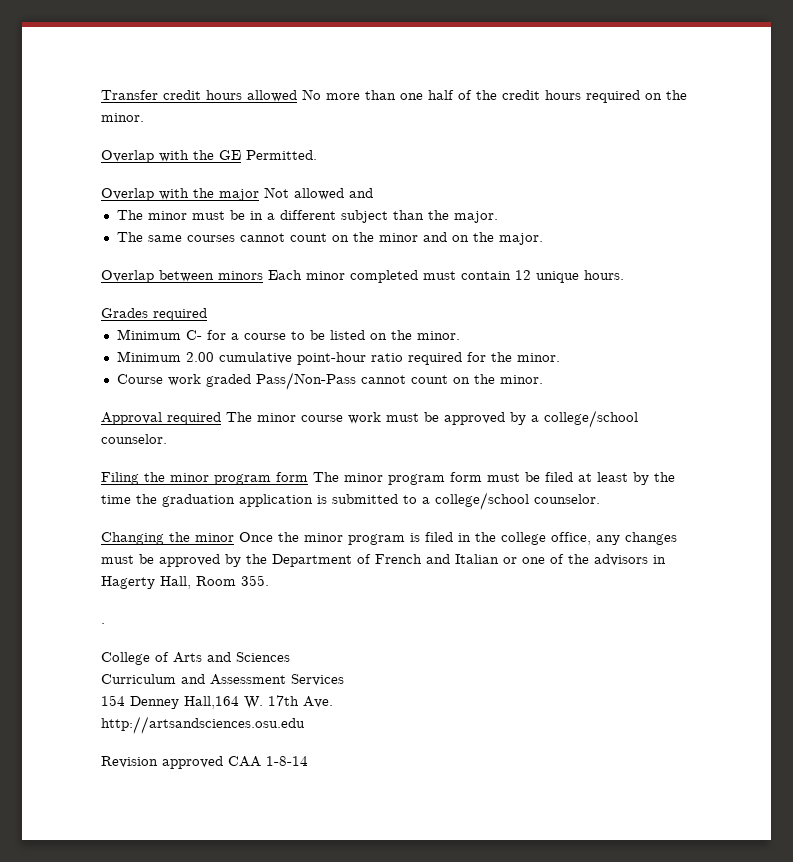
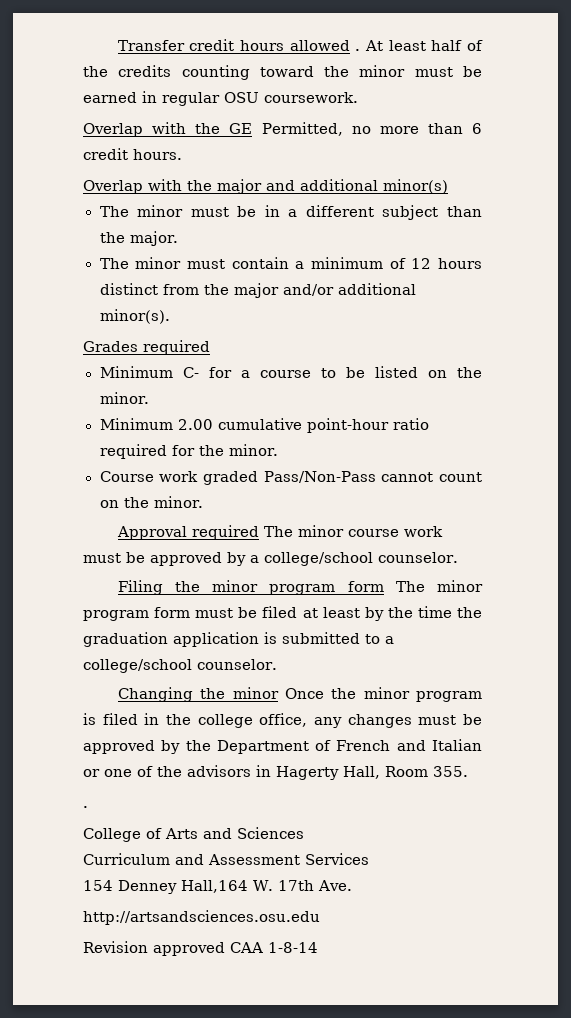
[302,89,687,103] [101,113,144,122] [101,150,317,163] No more than one half of the credit hours required on the minor. // Overlap with the GE Permitted. -> [355,40,484,51] [83,65,482,80] [83,91,358,106] [83,122,482,137] [83,148,182,160] . At least half of the credits counting toward the minor must be earned in regular OSU coursework. // Overlap with the GE Permitted, no more than 6 credit hours.
[264,187,373,200] Not allowed and -> [266,179,448,194] and additional minor(s)
[147,232,543,245] [101,270,624,283] same courses cannot count on the minor and on the major. // Overlap between minors Each minor completed must contain 12 unique hours. -> [135,257,482,269] [99,283,416,298] [99,309,170,324] minor must contain a minimum of 12 hours distinct from the major and/or additional minor(s).

